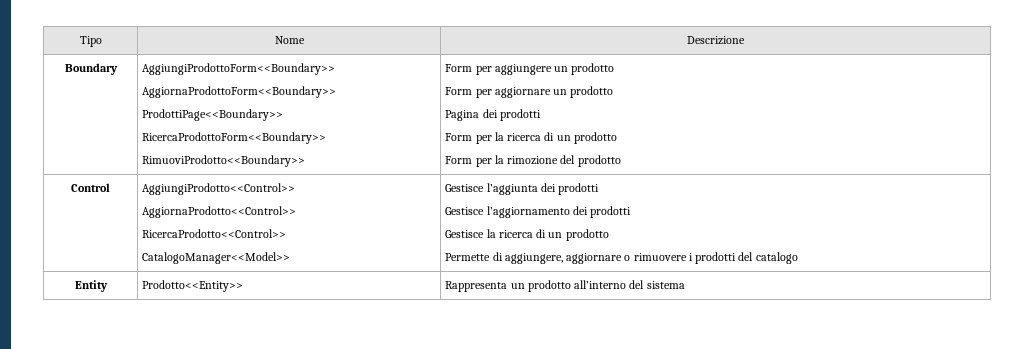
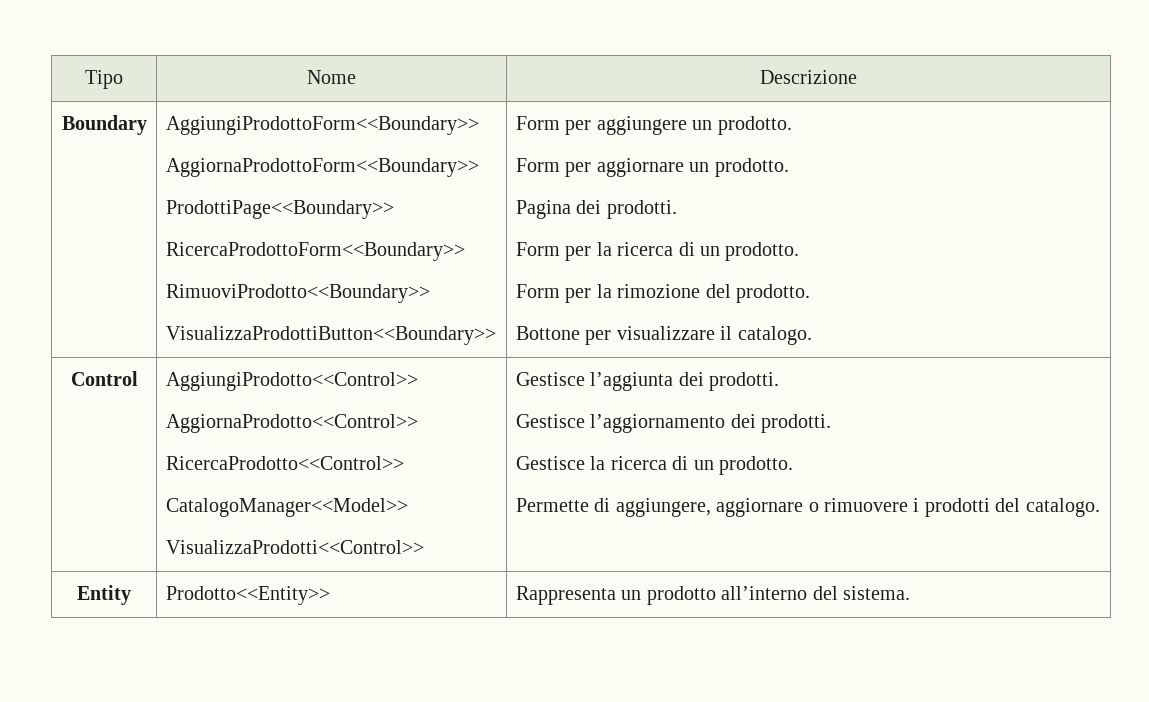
(306, 161) none -> [165,326,496,345] // VisualizzaProdottiButton<<Boundary>>
[571,63,615,75] prodotto -> [717,116,792,135] prodotto.
[570,86,614,98] prodotto -> [714,158,789,177] prodotto.
[499,109,541,121] prodotti -> [606,200,677,219] prodotti.
[573,132,617,144] prodotto -> [725,242,800,261] prodotto.
[577,155,621,167] prodotto -> [735,284,810,303] [515,326,812,345] prodotto. // Bottone per visualizzare il catalogo.
(291, 258) none -> [165,540,424,554] // VisualizzaProdotti<<Control>>
[558,183,600,195] prodotti -> [709,372,780,391] prodotti.
[590,206,632,218] prodotti -> [761,414,832,433] prodotti.
[565,229,609,241] prodotto -> [718,456,793,475] prodotto.
[755,252,798,264] catalogo -> [1025,498,1100,517] catalogo.
[646,281,685,289] sistema -> [842,586,910,600] sistema.

